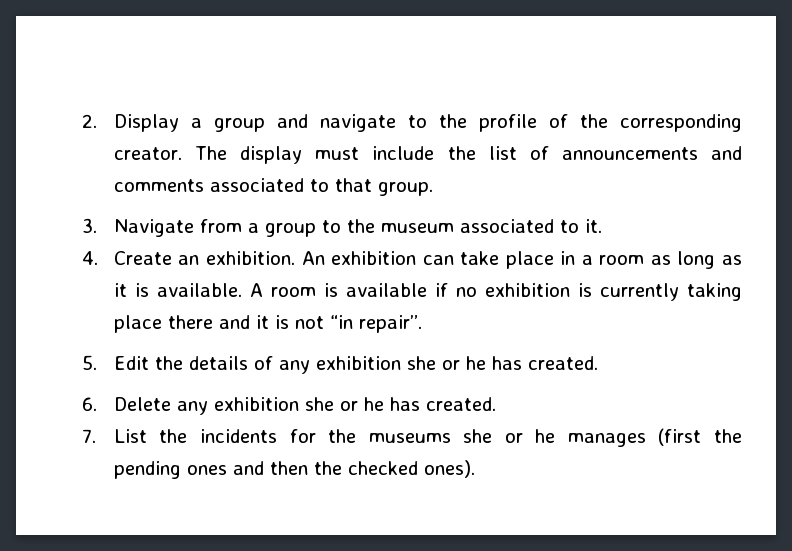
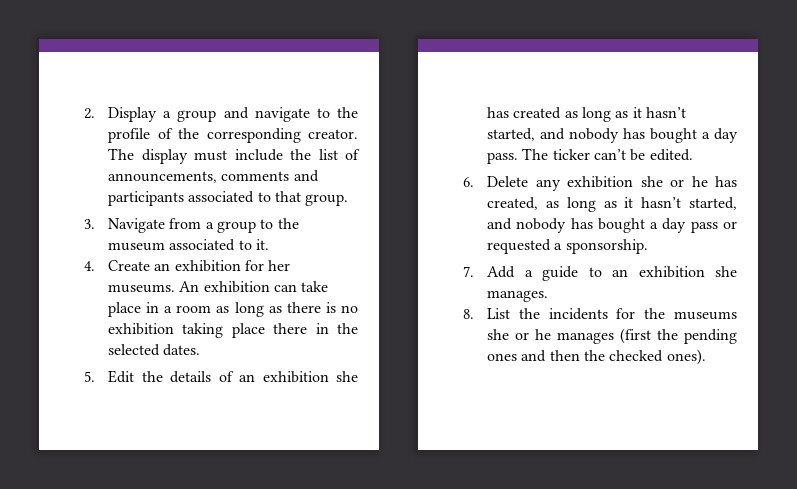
[561,146,743,160] [113,179,204,192] announcements and comments -> [108,170,319,183] [108,191,185,206] announcements, comments and participants
[205,251,295,265] exhibition. -> [174,260,291,272] [108,284,176,293] exhibition for her museums.
[113,283,743,301] [113,315,422,333] it is available. A room is available if no exhibition is currently taking place there and it is not “in repair”. -> [286,302,359,313] [108,323,358,338] [108,344,201,356] there is no exhibition taking place there in the selected dates.
[278,356,598,374] any exhibition she or he has created. -> [239,371,358,383] [487,107,686,122] [487,128,738,143] [487,148,693,164] an exhibition she has created as long as it hasn’t started, and nobody has bought a day pass. The ticker can’t be edited.
[425,397,496,411] [81,429,96,443] created. // 7. -> [487,197,737,212] [487,218,737,233] [487,239,648,254] [463,266,737,281] [487,290,549,302] [463,309,475,319] created, as long as it hasn’t started, and nobody has bought a day pass or requested a sponsorship. // 7. Add a guide to an exhibition she manages. // 8.

